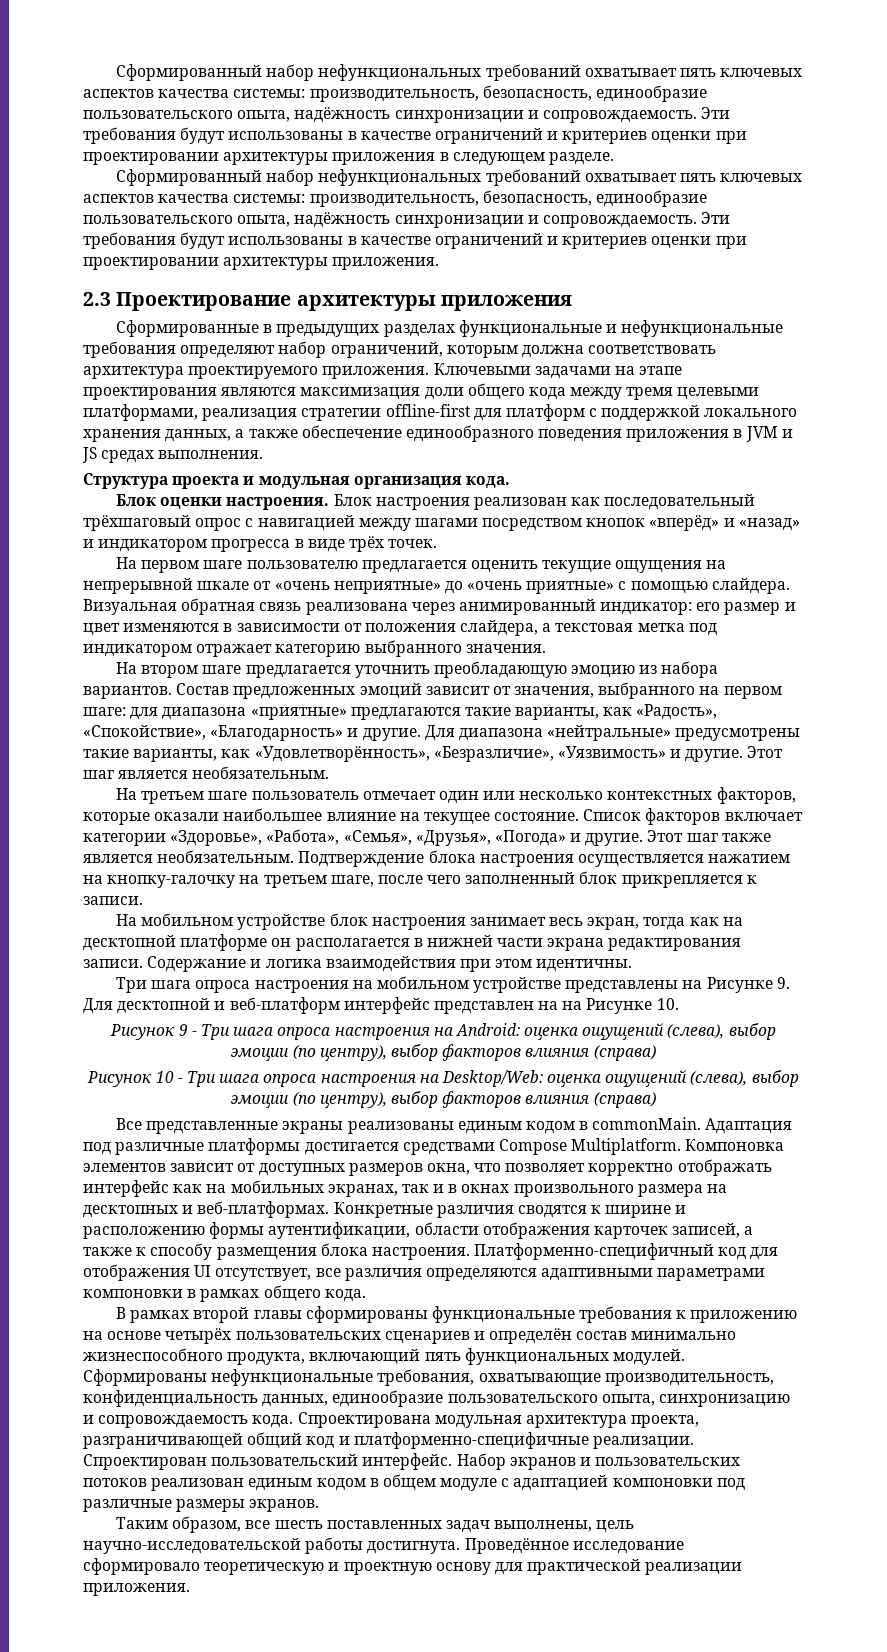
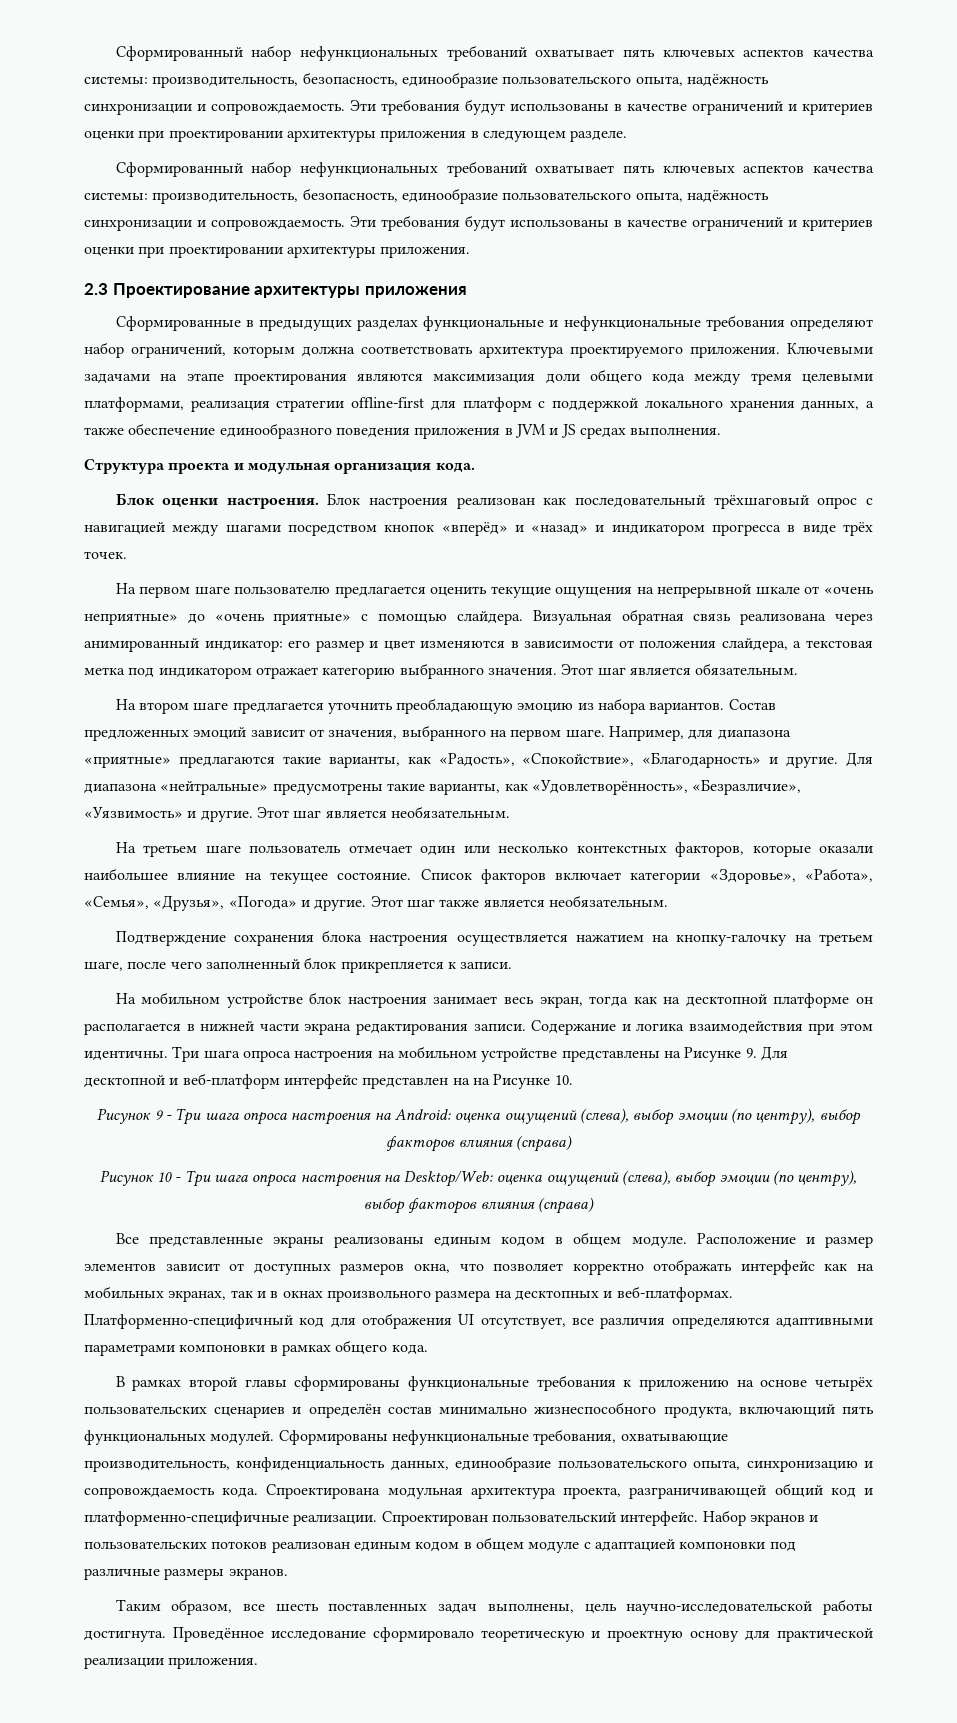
(546, 648) none -> [561,663,799,676] Этот шаг является обязательным.
[83,707,126,716] шаге: -> [565,726,684,741] шаге. Например,
[298,851,425,867] Подтверждение -> [115,931,314,946] // Подтверждение сохранения
(633, 965) // -> (168, 1055) none
[592,1117,793,1134] [83,1138,785,1155] commonMain. Адаптация под различные платформы достигается средствами Compose Multiplatform. Компоновка -> [573,1232,873,1248] общем модуле. Расположение и размер
[333,1202,687,1218] [83,1222,754,1239] [83,1243,470,1260] Конкретные различия сводятся к ширине и расположению формы аутентификации, области отображения карточек записей, а также к способу размещения блока настроения. -> (733, 1294) none

